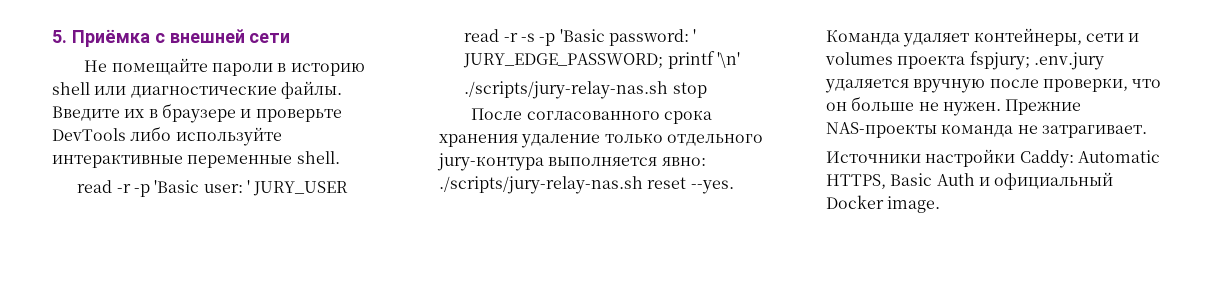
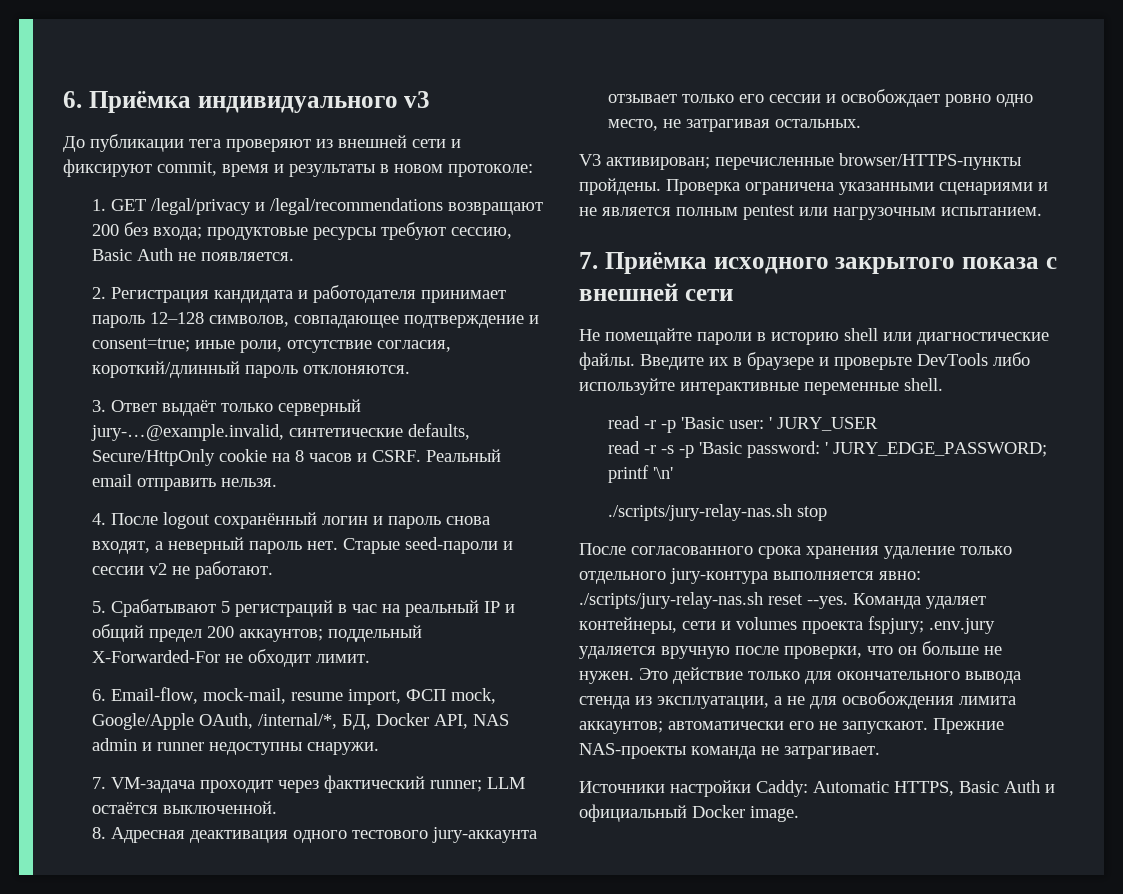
[52,29,150,47] 5. Приёмка -> [63,91,431,113] [63,134,461,152] [63,159,533,177] [91,198,543,215] [91,222,512,240] [91,248,294,261] [91,285,506,303] [91,312,539,328] [91,338,451,353] [91,361,410,378] [91,399,361,416] [90,423,470,441] [91,449,501,466] [91,474,277,491] [91,512,490,529] [91,537,513,554] [91,561,273,579] [91,599,515,617] [91,624,422,642] [91,649,370,667] [91,687,496,705] [91,713,509,730] [91,738,379,755] [91,775,525,793] [91,801,277,814] [91,827,537,843] [607,89,1033,107] [607,119,861,132] [579,153,1021,170] [579,178,1048,195] [579,205,1042,220] [579,252,1039,274] 6. Приёмка индивидуального v3 // До публикации тега проверяют из внешней сети и фиксируют commit, время и результаты в новом протоколе: // 1. GET /legal/privacy и /legal/recommendations возвращают 200 без входа; продуктовые ресурсы требуют сессию, Basic Auth не появляется. // 2. Регистрация кандидата и работодателя принимает пароль 12–128 символов, совпадающее подтверждение и consent=true; иные роли, отсутствие согласия, короткий/длинный пароль отклоняются. // 3. Ответ выдаёт только серверный jury-…@example.invalid, синтетические defaults, Secure/HttpOnly cookie на 8 часов и CSRF. Реальный email отправить нельзя. // 4. После logout сохранённый логин и пароль снова входят, а неверный пароль нет. Старые seed-пароли и сессии v2 не работают. // 5. Срабатывают 5 регистраций в час на реальный IP и общий предел 200 аккаунтов; поддельный X-Forwarded-For не обходит лимит. // 6. Email-flow, mock-mail, resume import, ФСП mock, Google/Apple OAuth, /internal/*, БД, Docker API, NAS admin и runner недоступны снаружи. // 7. VM-задача проходит через фактический runner; LLM остаётся выключенной. // 8. Адресная деактивация одного тестового jury-аккаунта отзывает только его сессии и освобождает ровно одно место, не затрагивая остальных. // V3 активирован; перечисленные browser/HTTPS-пункты пройдены. Проверка ограничена указанными сценариями и не является полным pentest или нагрузочным испытанием. // 7. Приёмка исходного закрытого показа
(1001, 108) none -> [639,667,1021,684] [579,691,1016,709] [579,721,928,734] Это действие только для окончательного вывода стенда из эксплуатации, а не для освобождения лимита аккаунтов; автоматически его не запускают.

